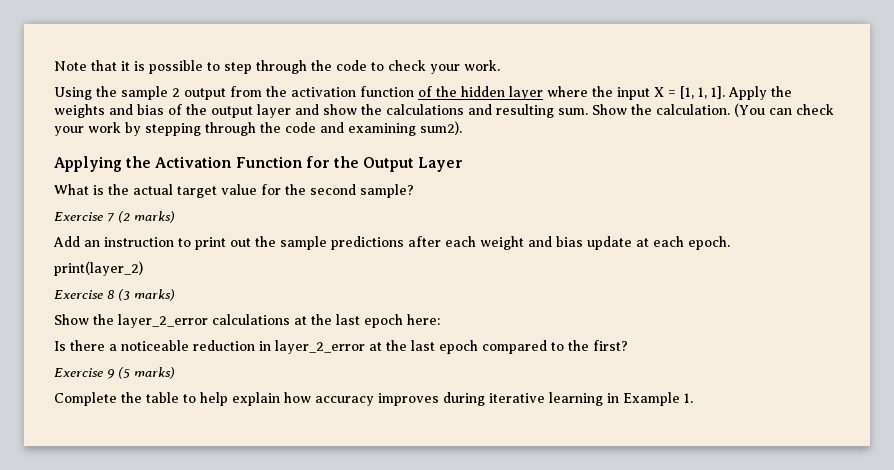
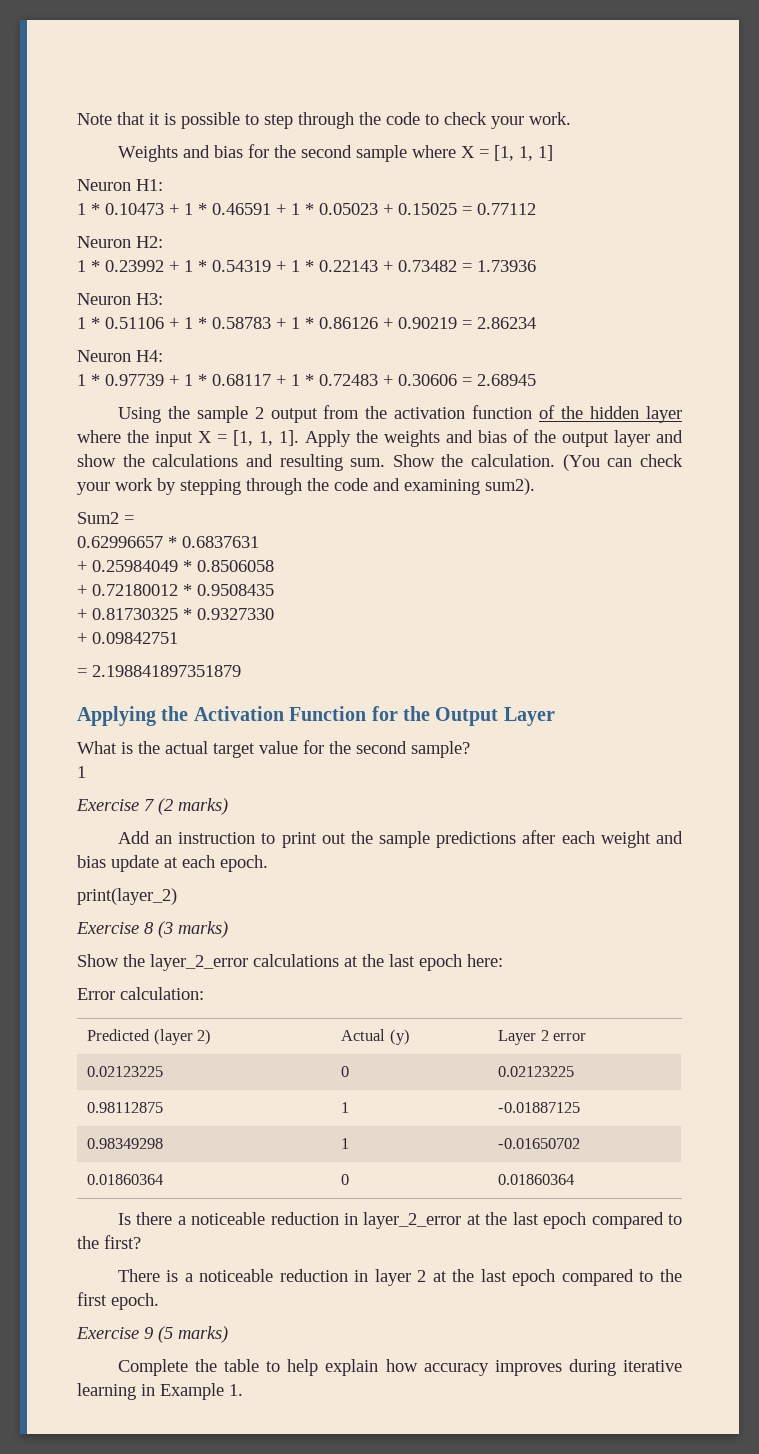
(500, 65) none -> [117,144,553,162] [77,179,163,191] [77,203,536,215] [77,236,163,248] [77,260,536,272] [77,293,163,305] [77,317,536,329] [77,350,163,362] [77,374,536,386] // Weights and bias for the second sample where X = [1, 1, 1] // Neuron H1: // 1 * 0.10473 + 1 * 0.46591 + 1 * 0.05023 + 0.15025 = 0.77112 // Neuron H2: // 1 * 0.23992 + 1 * 0.54319 + 1 * 0.22143 + 0.73482 = 1.73936 // Neuron H3: // 1 * 0.51106 + 1 * 0.58783 + 1 * 0.86126 + 0.90219 = 2.86234 // Neuron H4: // 1 * 0.97739 + 1 * 0.68117 + 1 * 0.72483 + 0.30606 = 2.68945
(462, 128) none -> [77,512,134,524] [77,536,259,548] [77,560,274,572] [77,584,274,596] [77,608,274,620] [77,632,178,644] [77,665,241,677] // Sum2 = // 0.62996657 * 0.6837631 // + 0.25984049 * 0.8506058 // + 0.72180012 * 0.9508435 // + 0.81730325 * 0.9327330 // + 0.09842751 // = 2.198841897351879
(414, 191) none -> [77,766,86,778] // 1
(440, 319) none -> [77,987,204,1000] [87,1029,212,1045] [341,1029,410,1045] [498,1030,587,1045] [87,1066,164,1077] [341,1066,350,1077] [498,1066,575,1077] [87,1102,164,1113] [341,1102,350,1113] [498,1102,581,1113] [87,1138,164,1149] [341,1138,350,1149] [498,1138,581,1149] [87,1174,164,1185] [341,1174,350,1185] [498,1174,575,1185] // Error calculation: // Predicted (layer 2) | Actual (y) | Layer 2 error // 0.02123225 | 0 | 0.02123225 // 0.98112875 | 1 | -0.01887125 // 0.98349298 | 1 | -0.01650702 // 0.01860364 | 0 | 0.01860364
(628, 345) none -> [117,1269,683,1286] [77,1292,159,1310] // There is a noticeable reduction in layer 2 at the last epoch compared to the first epoch.

